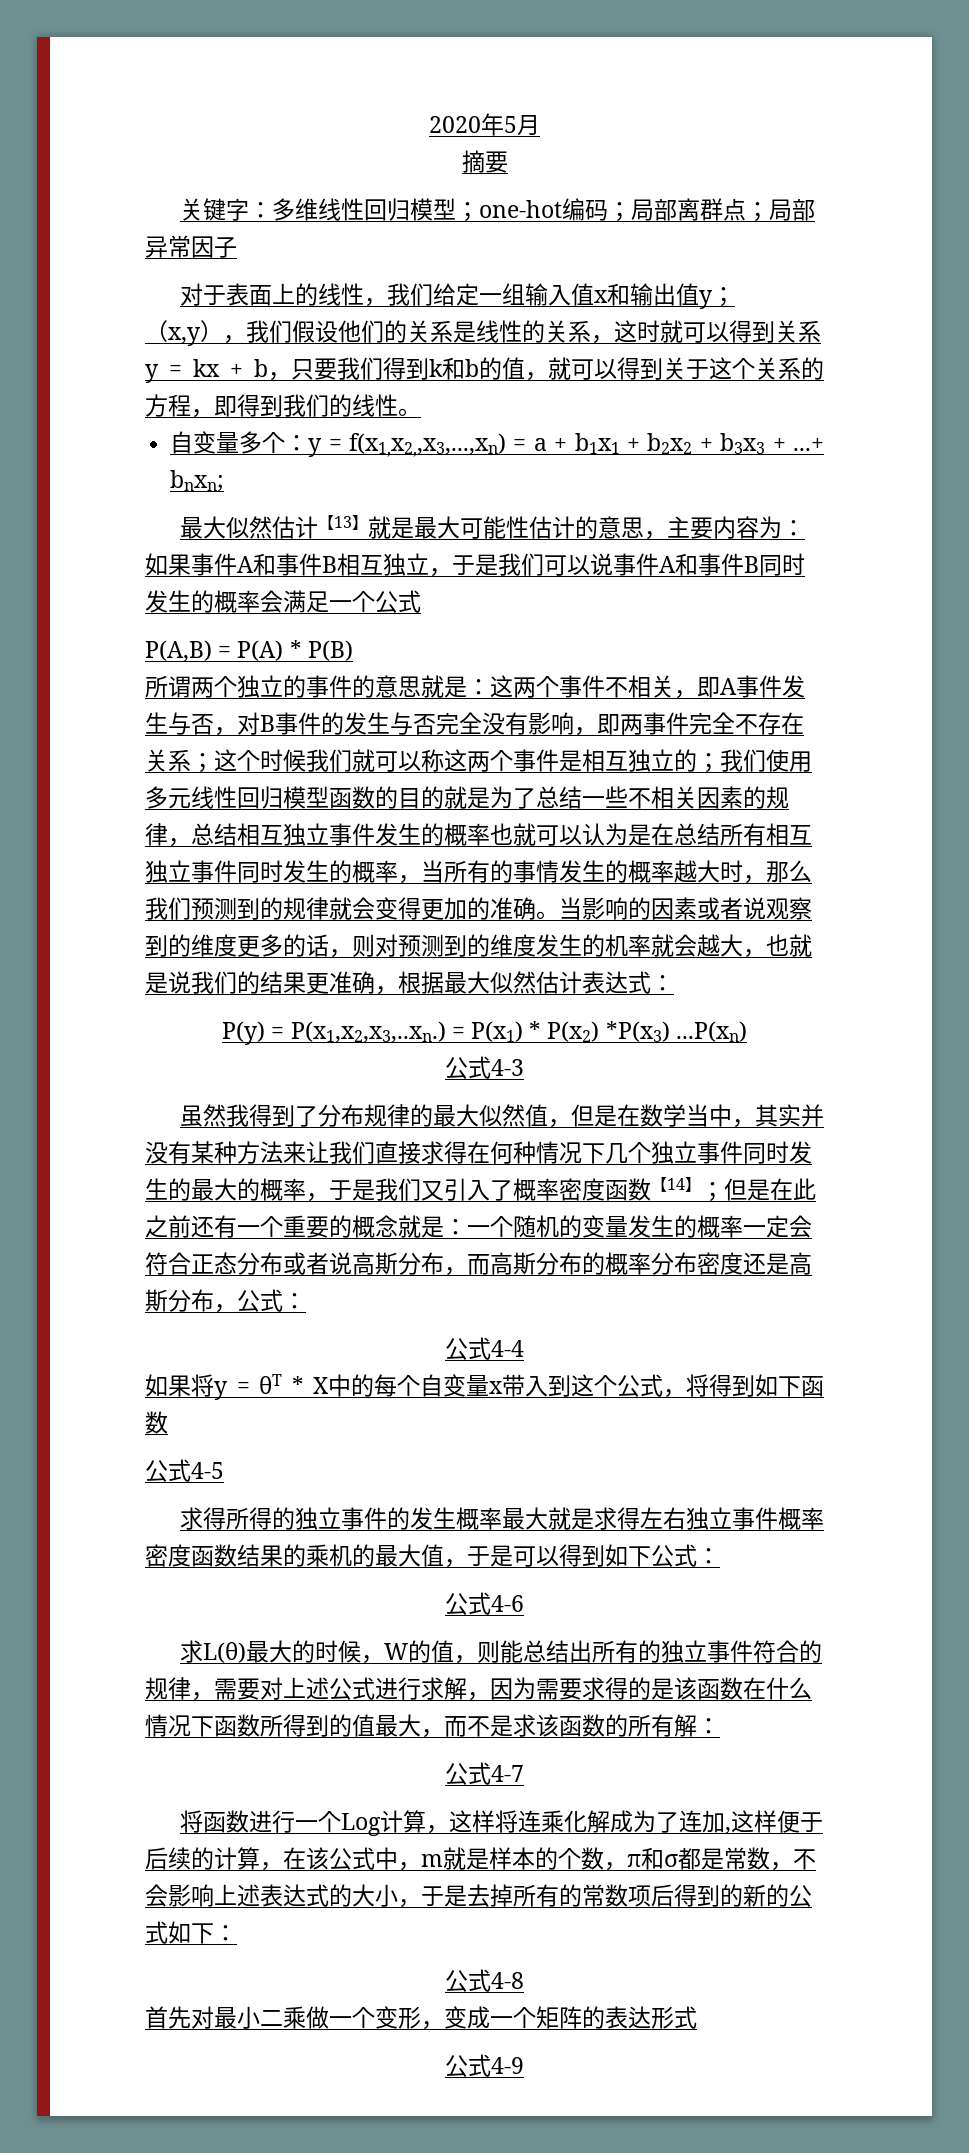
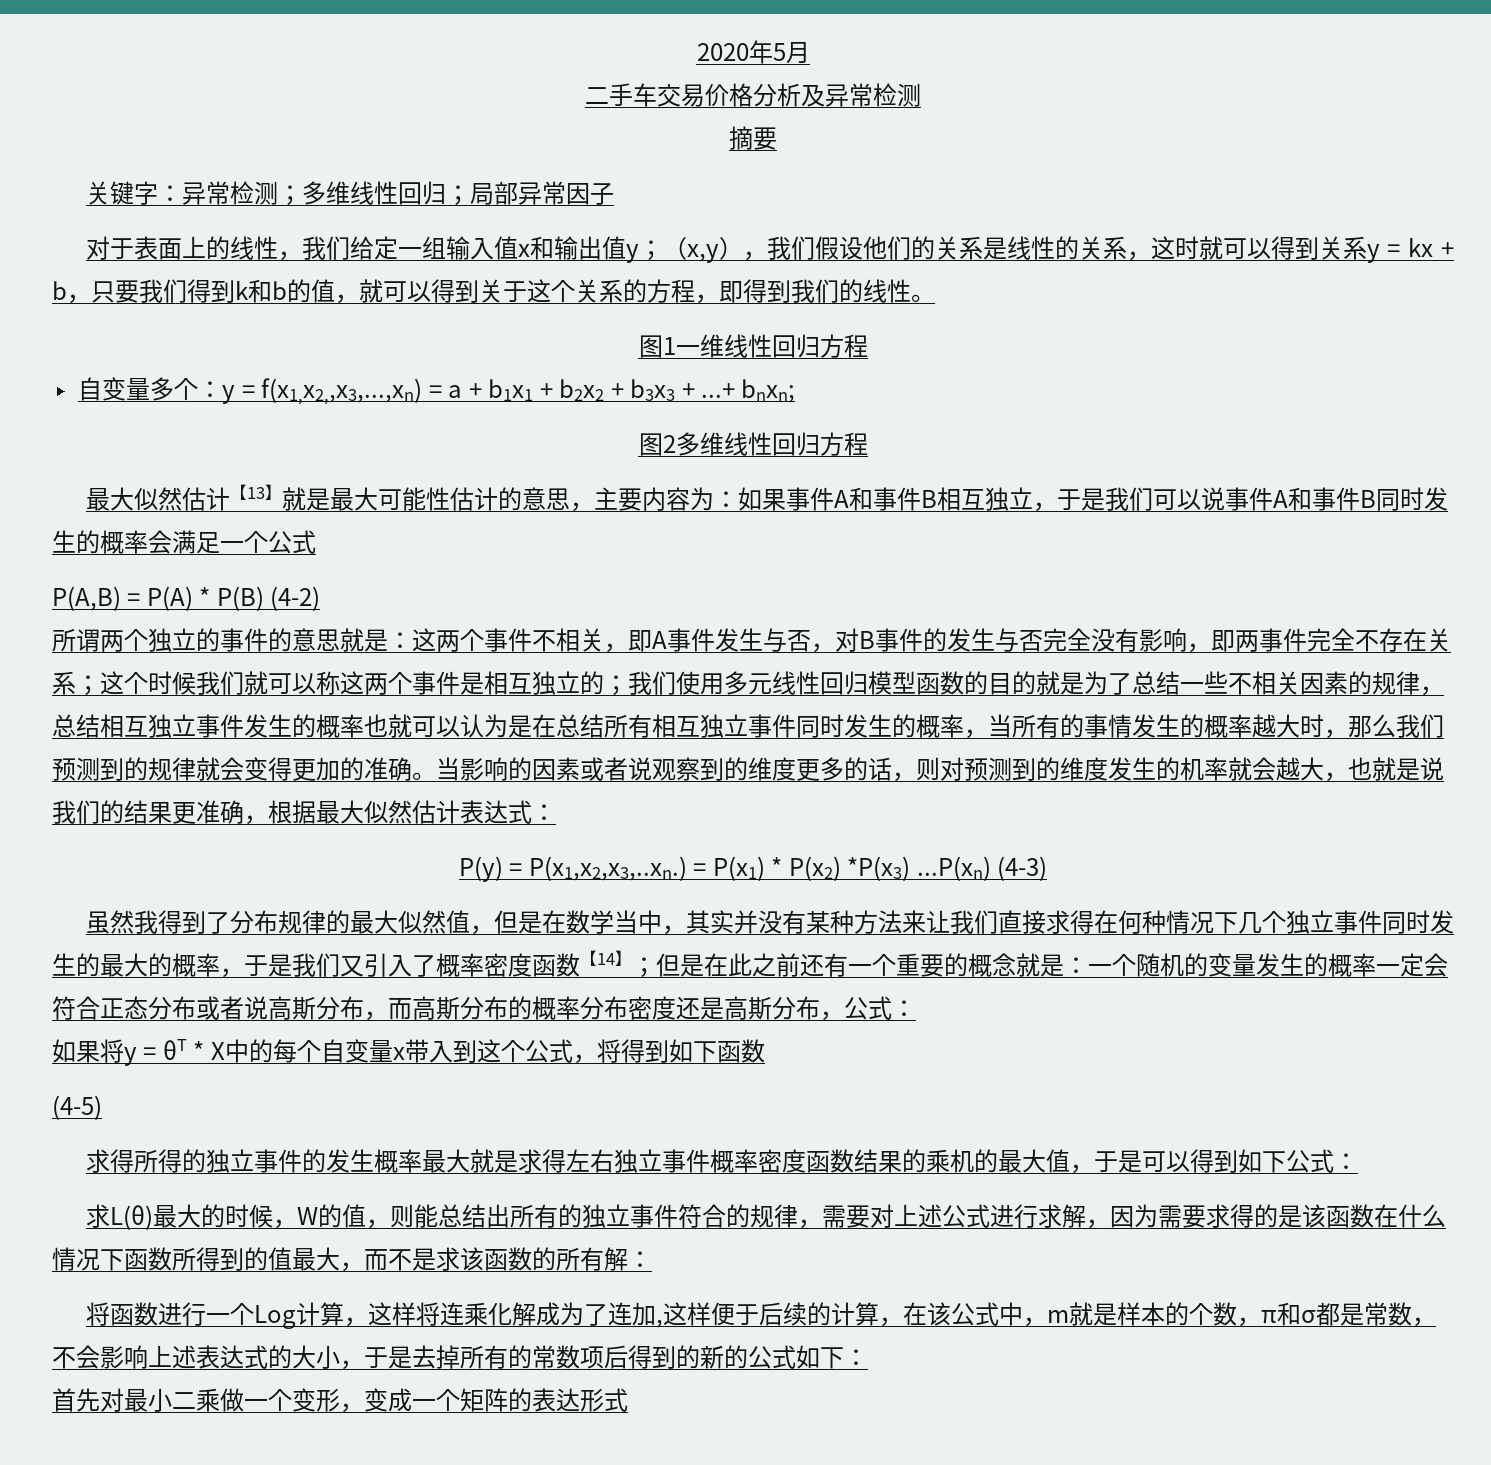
(540, 125) none -> [585,83,921,107] // 二手车交易价格分析及异常检测
[271,198,746,222] 多维线性回归模型；one-hot编码；局部离群点 -> [181,181,446,206] 异常检测；多维线性回归
(421, 412) none -> [638,334,868,358] // 图1一维线性回归方程
(225, 481) none -> [638,432,868,456] // 图2多维线性回归方程
(353, 650) none -> [270,586,321,611] (4-2)
[445,1056,524,1079] // 公式4-3 -> [997,856,1048,881] (4-3)
[445,1337,524,1360] // 公式4-4 -> (916, 1008) none
[145,1459,224,1482] 公式4-5 -> [52,1095,102,1120] (4-5)
[445,1592,524,1615] // 公式4-6 -> (1358, 1161) none
[445,1762,524,1785] // 公式4-7 -> (652, 1259) none
[445,1969,524,1992] // 公式4-8 -> (868, 1357) none
[445,2054,524,2077] // 公式4-9 -> (628, 1400) none

